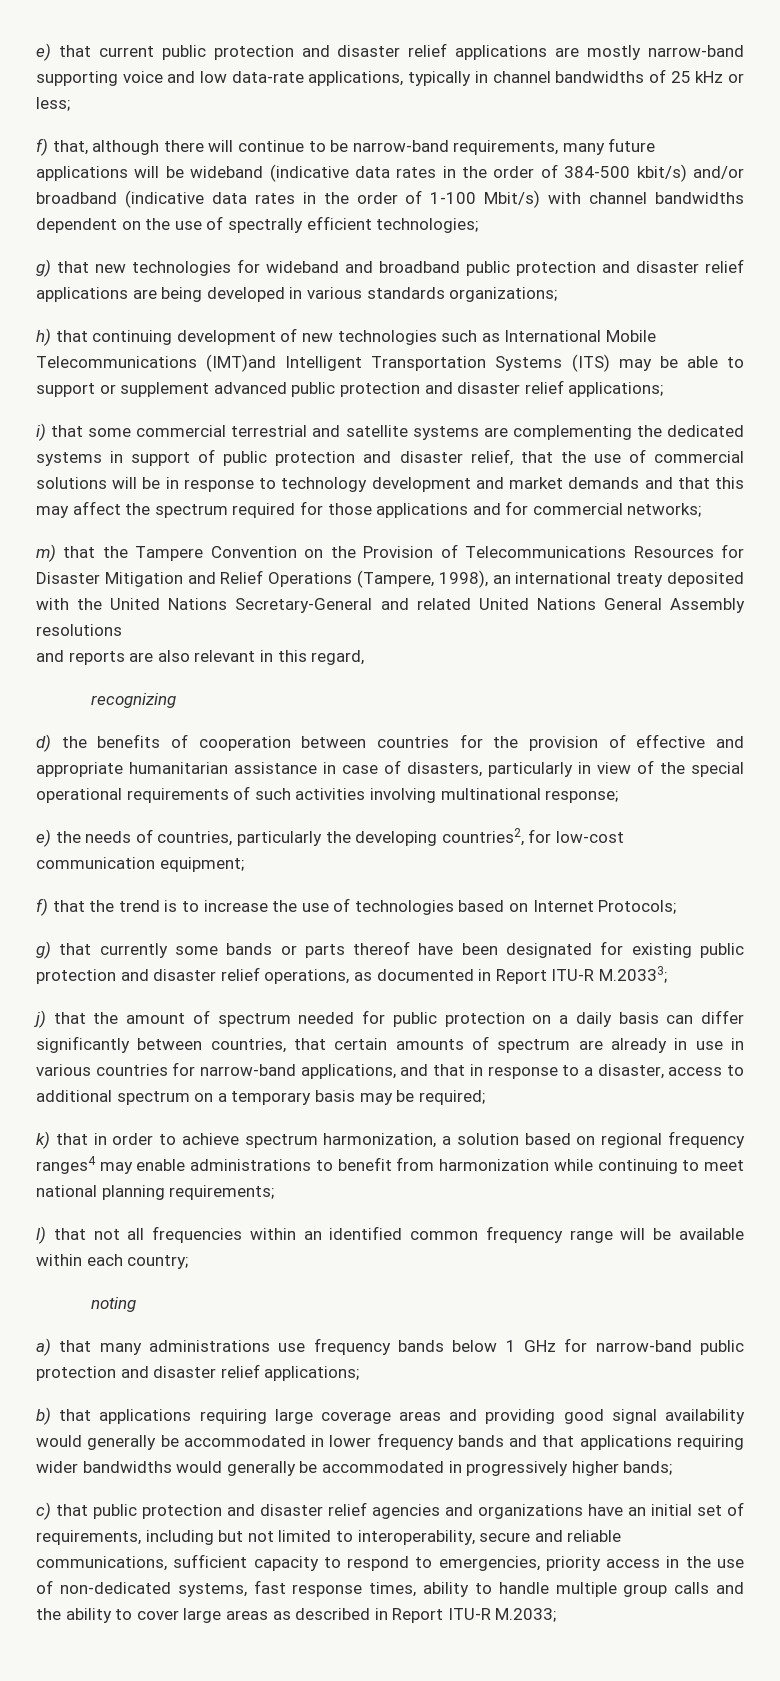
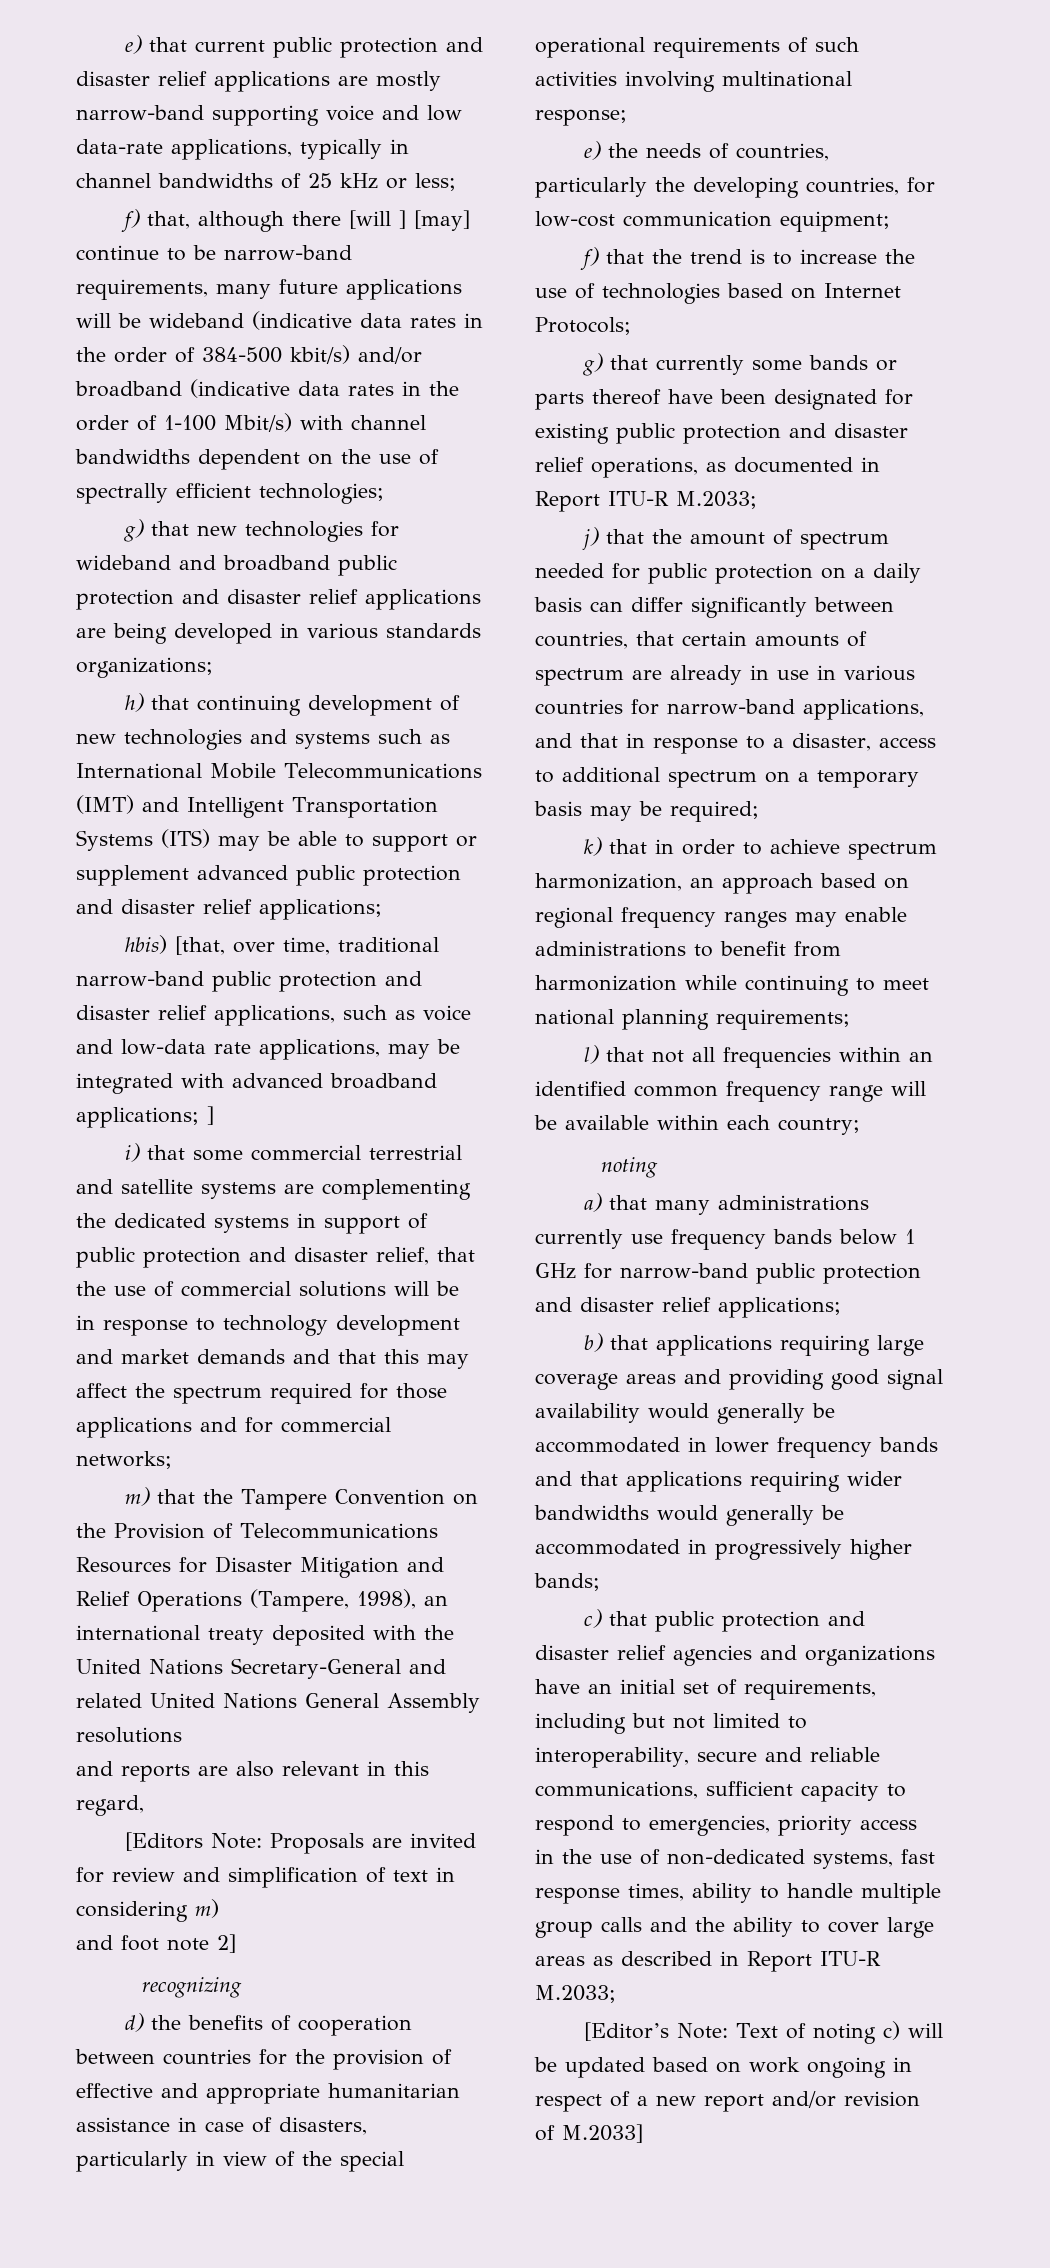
[208,140,234,152] will -> [348,210,470,231] [will ] [may]
(437, 337) none -> [250,729,370,749] and systems
[206,354,277,372] (IMT)and -> [76,795,179,814] (IMT) and
(664, 389) none -> [124,935,439,955] [76,971,422,992] [76,1005,471,1026] [76,1039,460,1060] [76,1073,437,1094] [76,1106,214,1128] // hbis) [that, over time, traditional narrow-band public protection and disaster relief applications, such as voice and low-data rate applications, may be integrated with advanced broadband applications; ]
(365, 657) none -> [124,1832,476,1854] [76,1867,455,1888] [76,1899,219,1922] [76,1934,236,1953] // [Editors Note: Proposals are invited for review and simplification of text in considering m) // and foot note 2]
[441,828,524,846] countries2, -> [806,177,899,195] countries,
[598,966,667,983] M.20333; -> [676,491,757,509] M.2033;
[442,1133,519,1145] a solution -> [690,873,813,894] an approach
[36,1156,96,1174] ranges4 -> [724,911,787,928] ranges
(270, 1346) none -> [535,1229,623,1249] currently
(557, 1615) none -> [583,2021,943,2044] [534,2057,912,2078] [535,2091,920,2112] [535,2124,643,2143] // [Editor’s Note: Text of noting c) will be updated based on work ongoing in respect of a new report and/or revision of M.2033]

